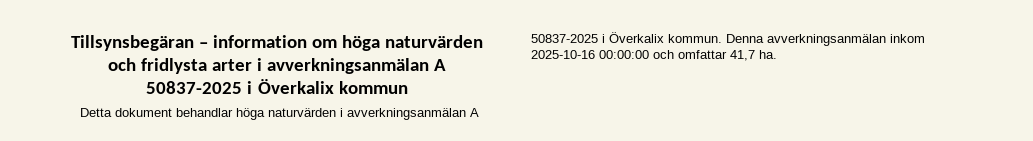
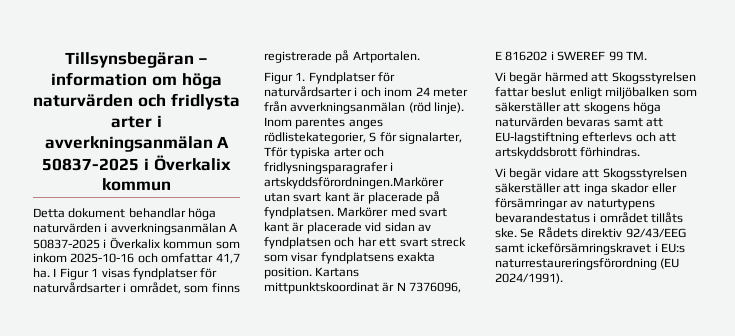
[668,34,886,46] kommun. Denna avverkningsanmälan -> [163,239,240,249] kommun som
[599,50,649,59] 00:00:00 -> (135, 258) none
(777, 54) none -> [53,268,218,280] [33,282,240,294] [264,50,420,63] [264,72,396,84] [264,86,468,97] [264,101,465,114] [264,117,383,129] [264,132,463,144] [264,147,385,159] [264,162,394,174] [264,177,444,189] [264,191,440,204] [264,207,448,219] [264,222,431,234] [264,237,466,249] [264,252,436,264] [264,267,360,279] [264,282,462,294] [495,51,647,61] [495,72,696,84] [495,87,697,99] [495,102,662,114] [495,117,664,127] [495,132,677,144] [495,147,641,159] [495,168,687,180] [495,183,677,195] [495,198,655,210] [495,212,684,223] [495,227,686,238] [495,243,686,255] [495,258,680,270] [495,273,563,284] I Figur 1 visas fyndplatser för naturvårdsarter i området, som finns registrerade på Artportalen. // Figur 1. Fyndplatser för naturvårdsarter i och inom 24 meter från avverkningsanmälan (röd linje). Inom parentes anges rödlistekategorier, S för signalarter, Tför typiska arter och fridlysningsparagrafer i artskyddsförordningen.Markörer utan svart kant är placerade på fyndplatsen. Markörer med svart kant är placerade vid sidan av fyndplatsen och har ett svart streck som visar fyndplatsens exakta position. Kartans mittpunktskoordinat är N 7376096, E 816202 i SWEREF 99 TM. // Vi begär härmed att Skogsstyrelsen fattar beslut enligt miljöbalken som säkerställer att skogens höga naturvärden bevaras samt att EU-lagstiftning efterlevs och att artskyddsbrott förhindras. // Vi begär vidare att Skogsstyrelsen säkerställer att inga skador eller försämringar av naturtypens bevarandestatus i området tillåts ske. Se Rådets direktiv 92/43/EEG samt ickeförsämringskravet i EU:s naturrestaureringsförordning (EU 2024/1991).

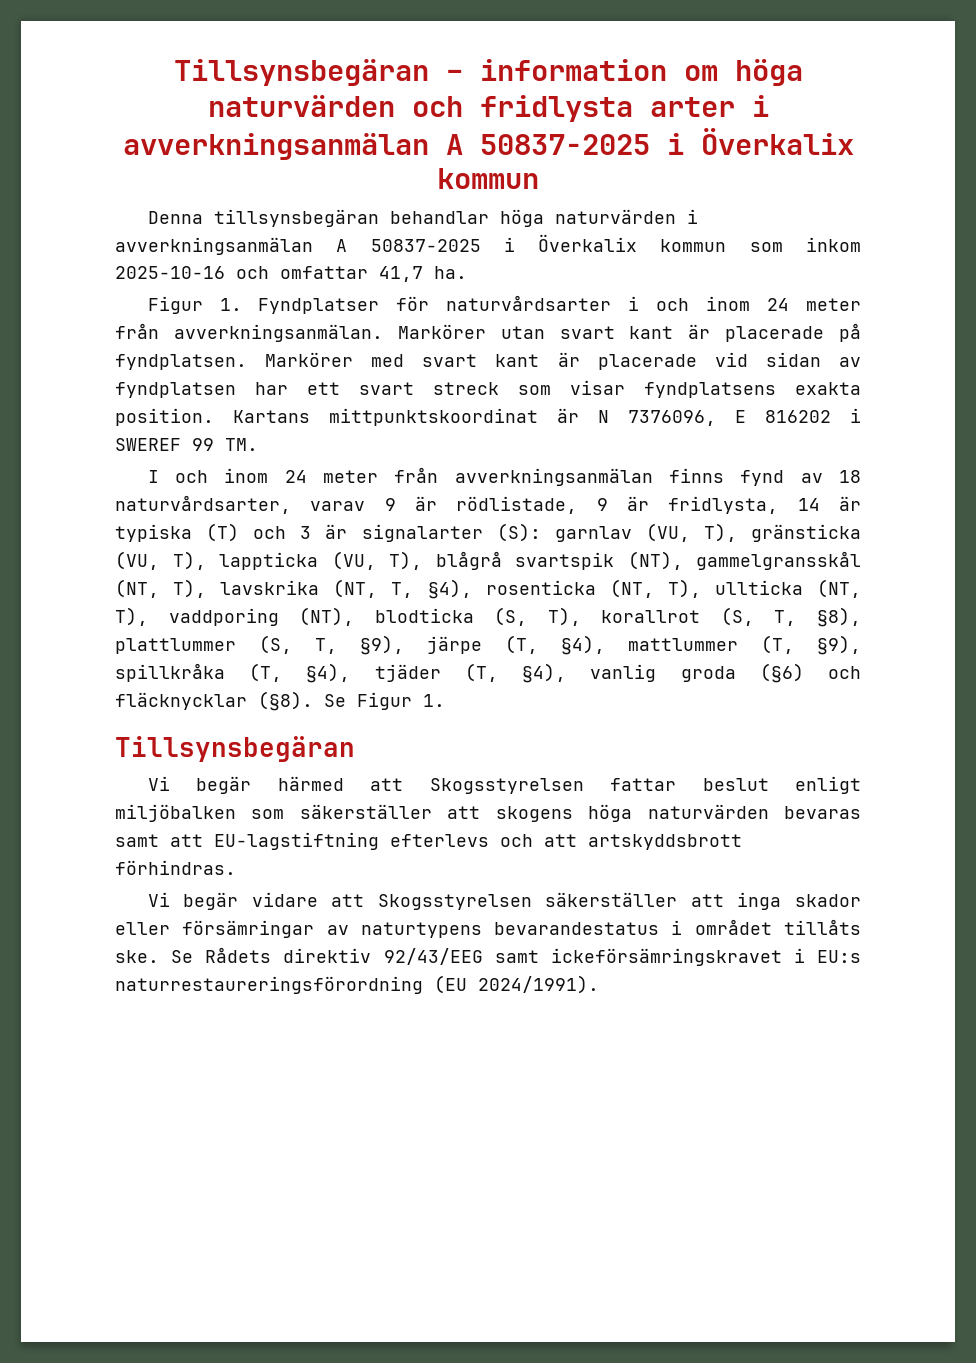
[33,208,126,218] Detta dokument -> [147,209,379,227] Denna tillsynsbegäran
[53,268,218,280] [33,282,240,294] [264,50,420,63] I Figur 1 visas fyndplatser för naturvårdsarter i området, som finns registrerade på Artportalen. -> (467, 272) none
[290,102,465,114] [264,117,383,129] [264,132,463,144] [264,147,385,159] [264,162,394,174] [264,177,444,189] avverkningsanmälan (röd linje). Inom parentes anges rödlistekategorier, S för signalarter, Tför typiska arter och fridlysningsparagrafer i artskyddsförordningen.Markörer -> [173,324,486,342] avverkningsanmälan. Markörer
[334,237,355,247] och -> (236, 390) none
(647, 55) none -> [147,467,861,486] [115,495,862,514] [115,523,862,542] [115,551,861,570] [115,579,862,599] [115,607,861,627] [115,635,861,655] [115,663,861,683] [115,691,445,711] [115,736,355,762] // I och inom 24 meter från avverkningsanmälan finns fynd av 18 naturvårdsarter, varav 9 är rödlistade, 9 är fridlysta, 14 är typiska (T) och 3 är signalarter (S): garnlav (VU, T), gränsticka (VU, T), lappticka (VU, T), blågrå svartspik (NT), gammelgransskål (NT, T), lavskrika (NT, T, §4), rosenticka (NT, T), ullticka (NT, T), vaddporing (NT), blodticka (S, T), korallrot (S, T, §8), plattlummer (S, T, §9), järpe (T, §4), mattlummer (T, §9), spillkråka (T, §4), tjäder (T, §4), vanlig groda (§6) och fläcknycklar (§8). Se Figur 1. // Tillsynsbegäran

